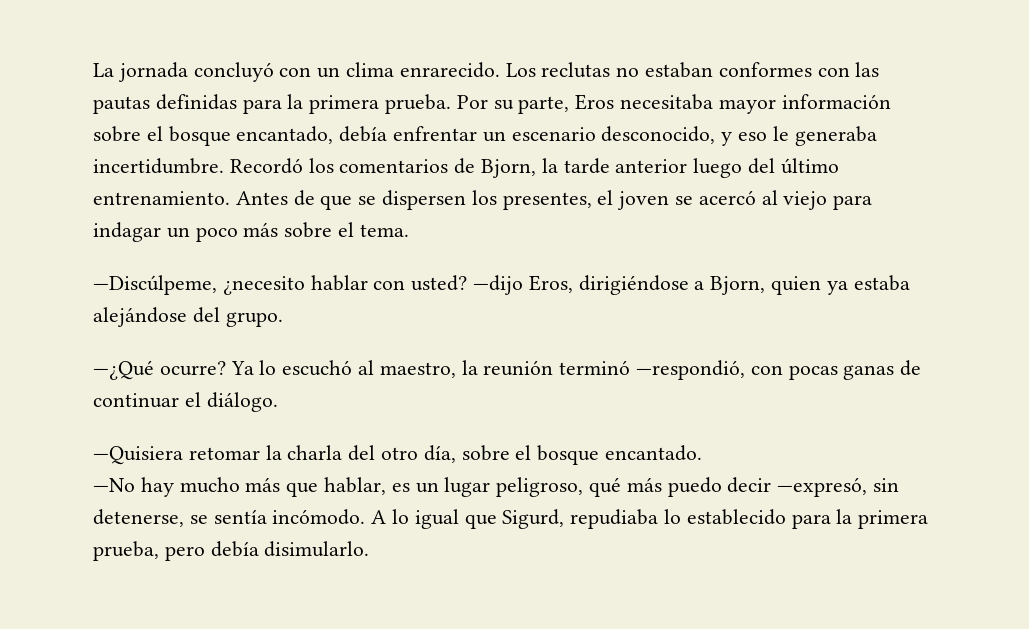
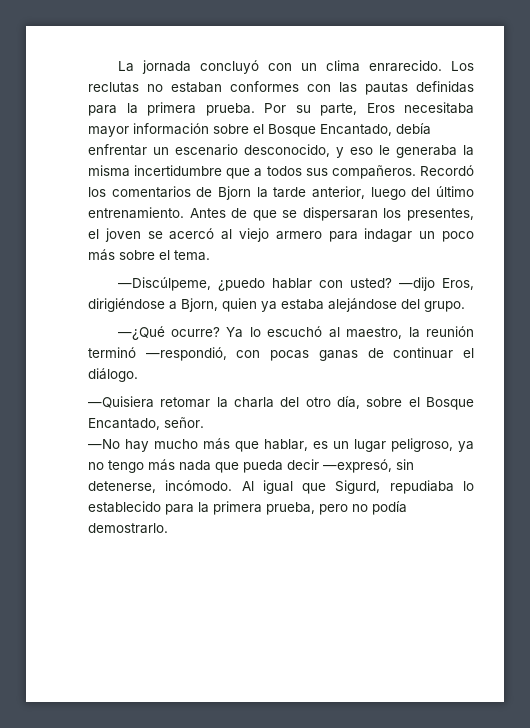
[168,126,334,146] bosque encantado, -> [268,124,392,137] Bosque Encantado,
[93,158,224,174] incertidumbre. -> [463,145,474,156] [88,165,416,179] la misma incertidumbre que a todos sus compañeros.
[481,159,537,178] Bjorn, -> [218,186,251,200] Bjorn
[615,159,688,173] anterior -> [312,186,365,199] anterior,
[382,190,467,210] dispersen -> [302,207,378,221] dispersaran
(828, 200) none -> [275,231,322,240] armero
[222,276,305,295] ¿necesito -> [217,278,265,291] ¿puedo
[537,445,703,465] bosque encantado. -> [425,397,474,410] [88,417,204,430] Bosque Encantado, señor.
[589,477,900,497] [93,509,410,527] qué más puedo decir —expresó, sin detenerse, se sentía incómodo. A lo -> [458,441,474,452] [88,459,414,473] [88,480,254,493] ya no tengo más nada que pueda decir —expresó, sin detenerse, incómodo. Al
[210,541,370,557] debía disimularlo. -> [352,501,407,515] [88,523,168,534] no podía demostrarlo.

